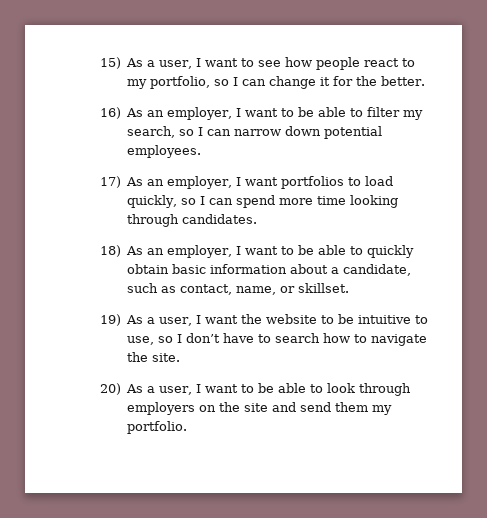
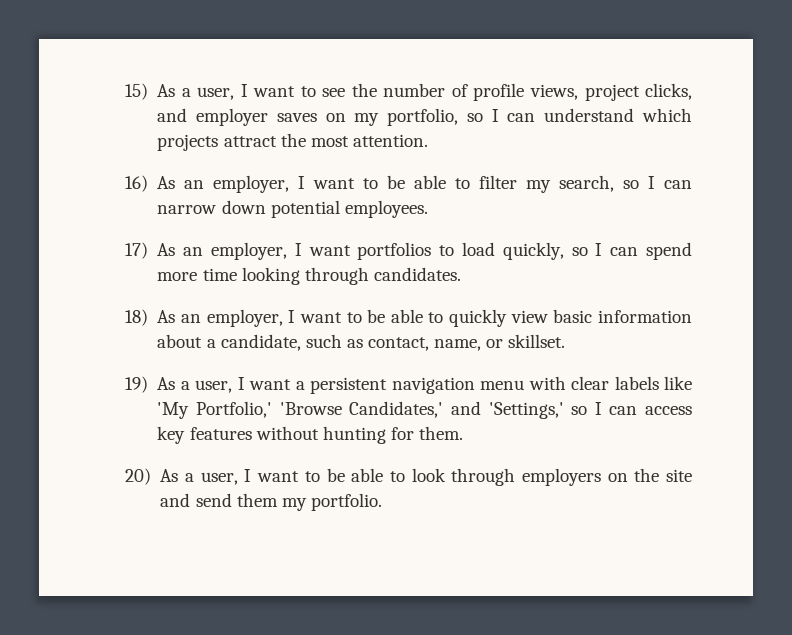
[285,57,416,70] how people react to -> [351,83,692,101] [157,108,346,126] the number of profile views, project clicks, and employer saves on
[269,76,426,89] change it for the better. -> [544,108,692,122] [157,133,428,151] understand which projects attract the most attention.
[127,264,170,274] obtain -> [510,310,548,323] view
[241,314,429,324] [127,333,428,346] [127,352,181,362] the website to be intuitive to use, so I don’t have to search how to navigate the site. -> [295,376,692,394] [157,401,693,419] [157,426,464,444] a persistent navigation menu with clear labels like 'My Portfolio,' 'Browse Candidates,' and 'Settings,' so I can access key features without hunting for them.

